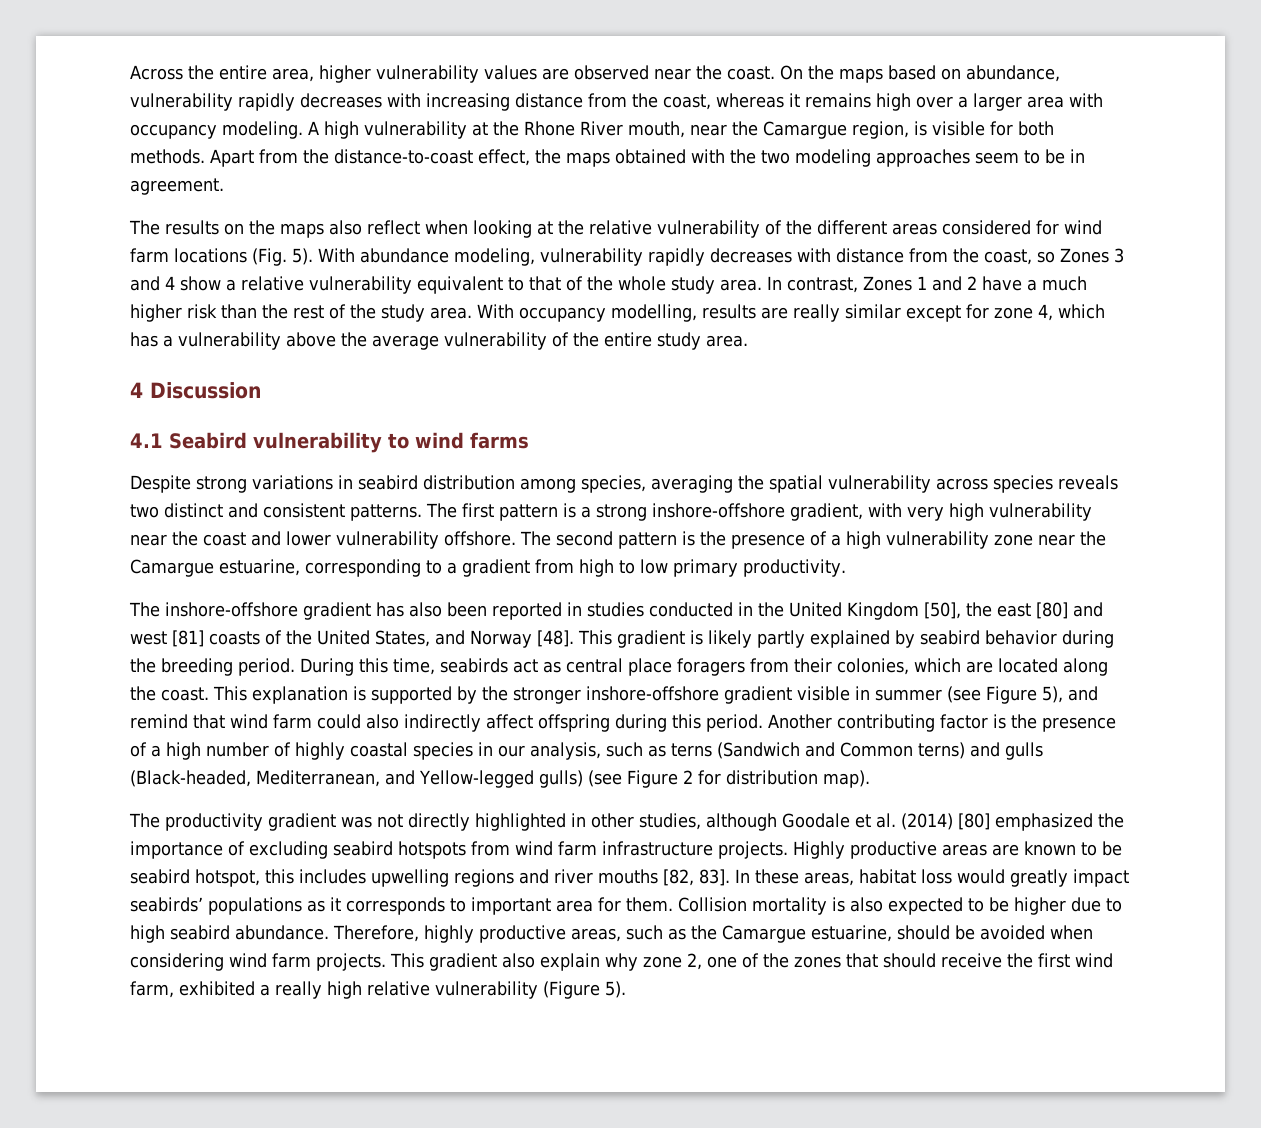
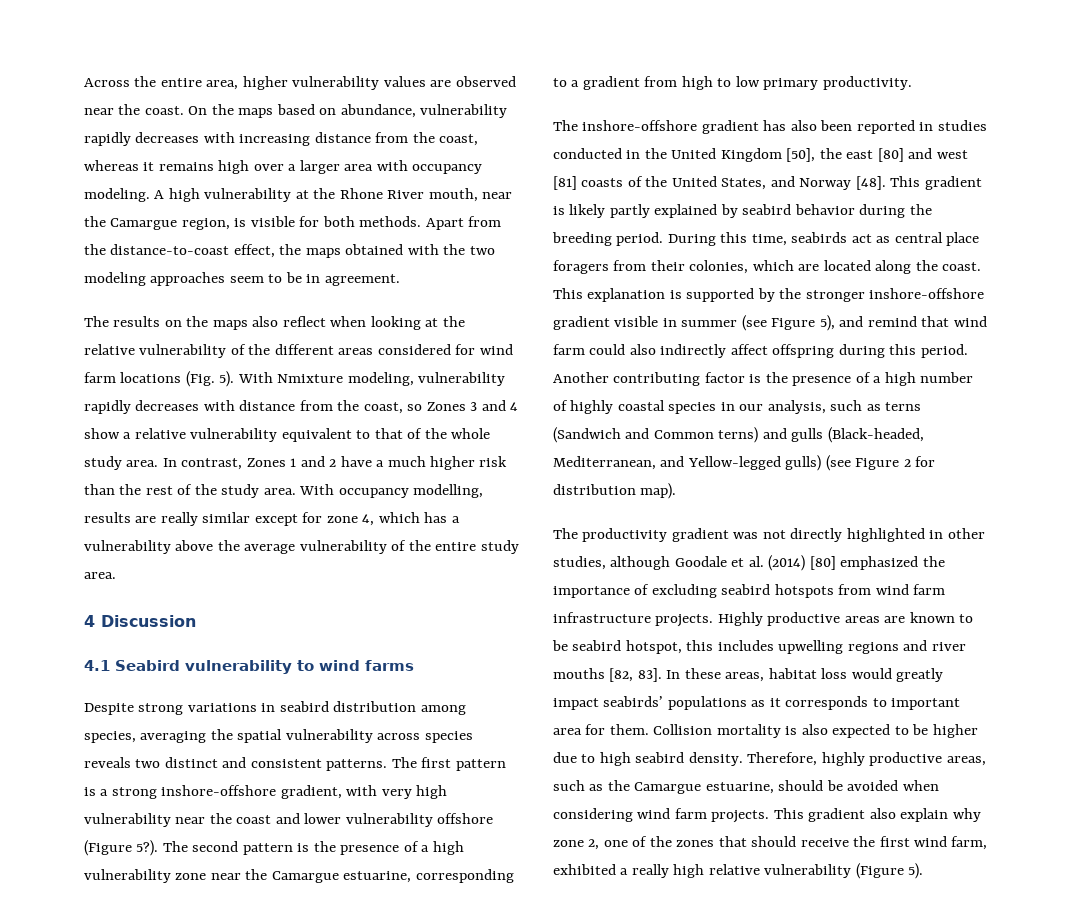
[359,248,449,263] abundance -> [277,374,344,383] Nmixture
[444,531,516,546] offshore. -> [437,813,494,824] [84,840,159,856] offshore (Figure 5?).
[235,925,329,940] abundance. -> [688,752,743,766] density.

